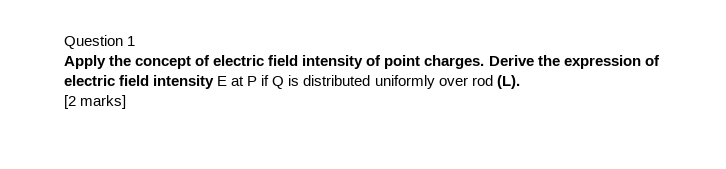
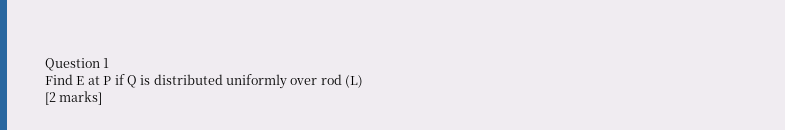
[64,55,660,69] [64,75,215,89] Apply the concept of electric field intensity of point charges. Derive the expression of electric field intensity -> [45,74,73,85] Find
[496,75,520,89] (L). -> [345,75,364,88] (L)

